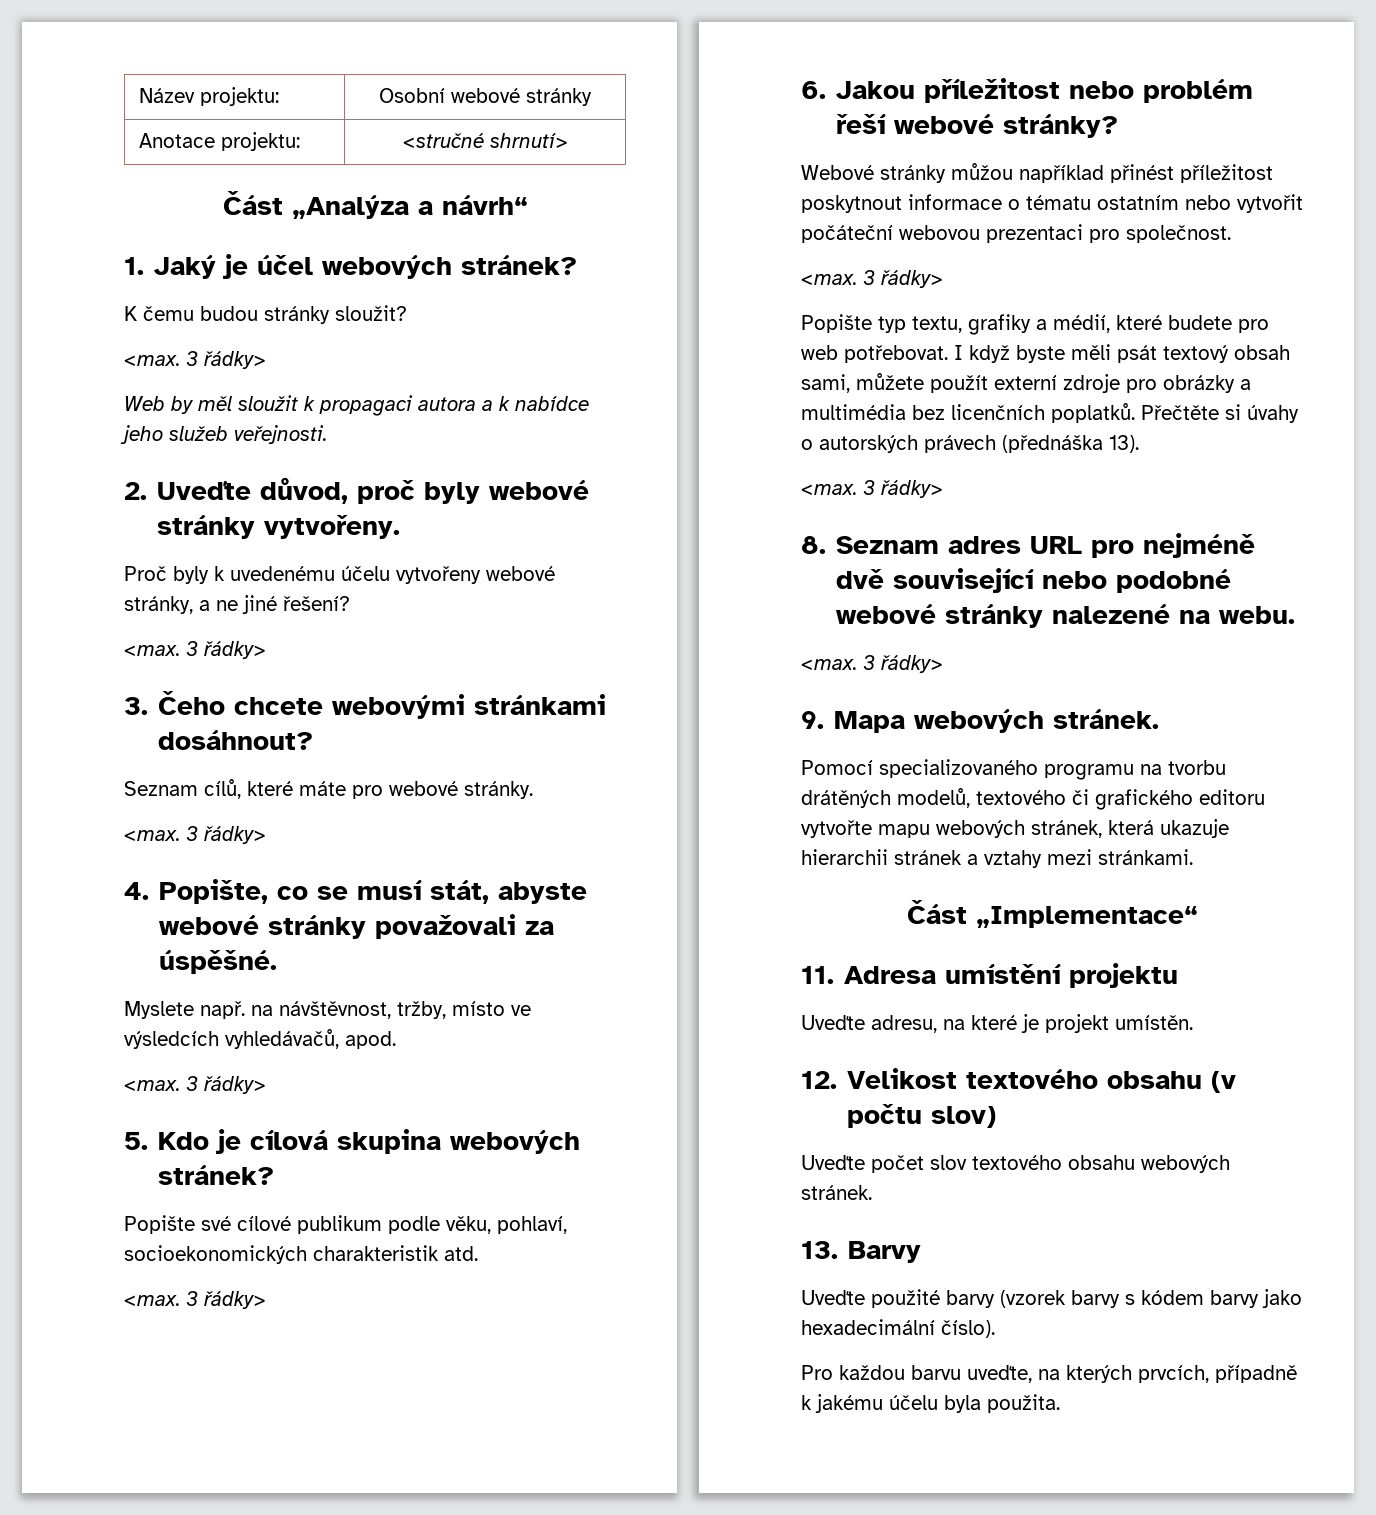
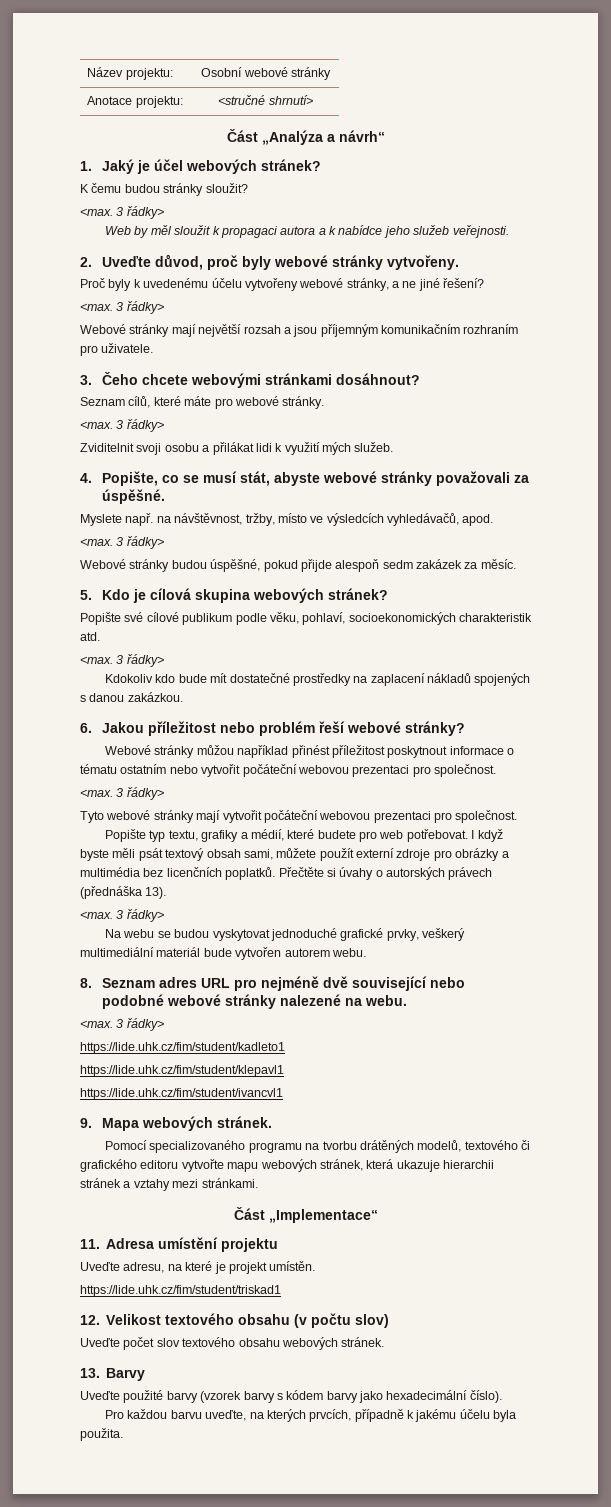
(266, 650) none -> [80,324,519,337] [80,343,154,356] // Webové stránky mají největší rozsah a jsou příjemným komunikačním rozhraním pro uživatele.
(266, 835) none -> [80,442,394,455] // Zviditelnit svoji osobu a přilákat lidi k využití mých služeb.
(266, 1085) none -> [80,559,516,572] // Webové stránky budou úspěšné, pokud přijde alespoň sedm zakázek za měsíc.
(266, 1300) none -> [104,673,531,686] [80,692,183,702] // Kdokoliv kdo bude mít dostatečné prostředky na zaplacení nákladů spojených s danou zakázkou.
(943, 279) none -> [80,810,518,823] // Tyto webové stránky mají vytvořit počáteční webovou prezentaci pro společnost.
(943, 489) none -> [104,928,465,941] [80,947,366,960] // Na webu se budou vyskytovat jednoduché grafické prvky, veškerý multimediální materiál bude vytvořen autorem webu.
(943, 664) none -> [80,1042,285,1054] [80,1065,284,1077] [80,1088,283,1100] // https://lide.uhk.cz/fim/student/kadleto1 // https://lide.uhk.cz/fim/student/klepavl1 // https://lide.uhk.cz/fim/student/ivancvl1
(1193, 1022) none -> [80,1285,281,1297] // https://lide.uhk.cz/fim/student/triskad1

